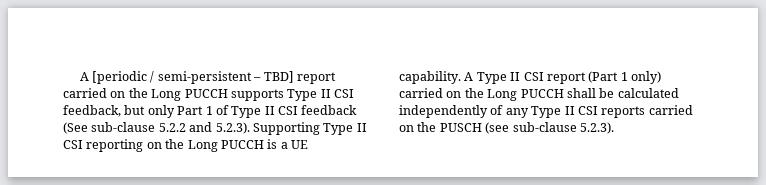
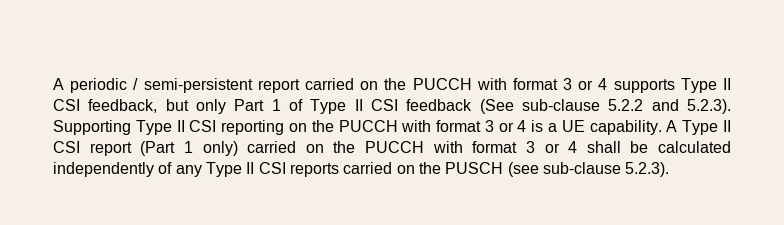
[79,71,148,84] A [periodic -> [53,78,128,93] A periodic
[253,71,294,83] – TBD] -> (253, 85) none
[151,89,228,101] Long PUCCH -> [412,78,608,90] PUCCH with format 3 or 4
[187,140,264,152] Long PUCCH -> [338,120,527,132] PUCCH with format 3 or 4
[487,89,564,101] Long PUCCH -> [365,141,578,153] PUCCH with format 3 or 4

